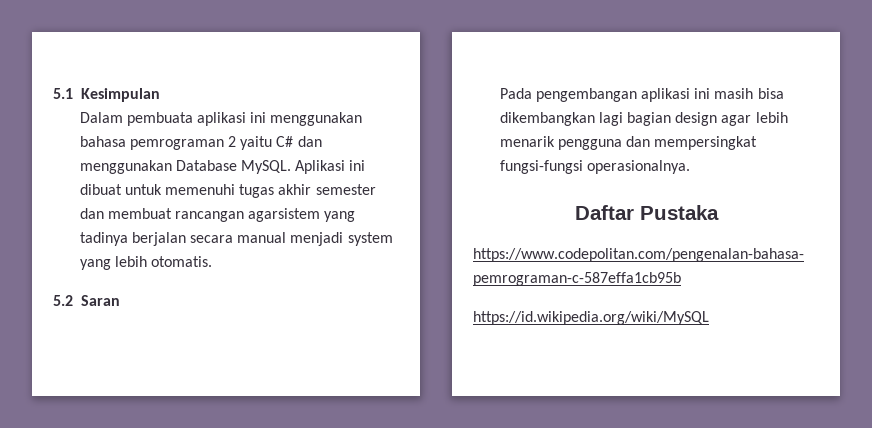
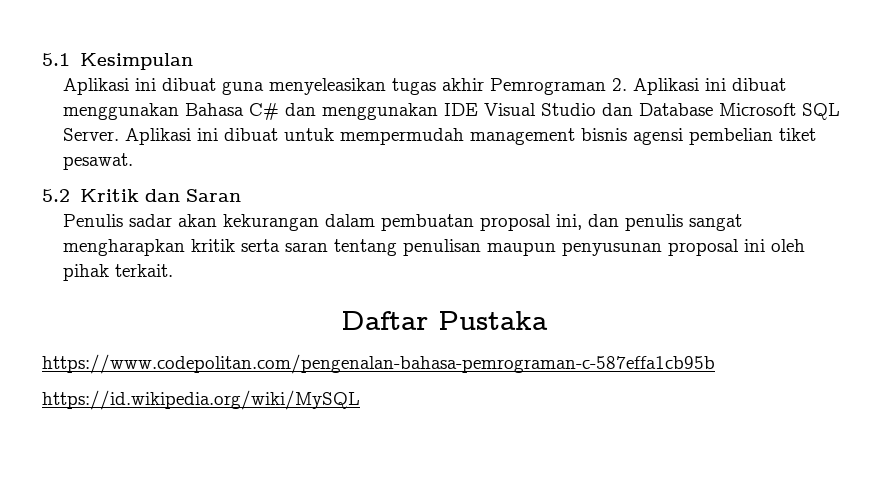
[79,112,363,126] [79,136,322,150] [79,160,366,174] [79,184,376,198] [79,208,356,222] [79,232,393,246] [79,256,213,270] Dalam pembuata aplikasi ini menggunakan bahasa pemrograman 2 yaitu C# dan menggunakan Database MySQL. Aplikasi ini dibuat untuk memenuhi tugas akhir semester dan membuat rancangan agarsistem yang tadinya berjalan secara manual menjadi system yang lebih otomatis. -> [63,78,787,95] [63,103,841,120] [63,128,817,145] [63,153,134,170] Aplikasi ini dibuat guna menyeleasikan tugas akhir Pemrograman 2. Aplikasi ini dibuat menggunakan Bahasa C# dan menggunakan IDE Visual Studio dan Database Microsoft SQL Server. Aplikasi ini dibuat untuk mempermudah management bisnis agensi pembelian tiket pesawat.
(73, 300) none -> [79,189,180,202] Kritik dan
[499,88,784,102] [499,112,788,126] [499,136,758,150] [499,160,690,174] Pada pengembangan aplikasi ini masih bisa dikembangkan lagi bagian design agar lebih menarik pengguna dan mempersingkat fungsi-fungsi operasionalnya. -> [63,214,743,231] [63,239,806,256] [63,264,174,281] Penulis sadar akan kekurangan dalam pembuatan proposal ini, dan penulis sangat mengharapkan kritik serta saran tentang penulisan maupun penyusunan proposal ini oleh pihak terkait.

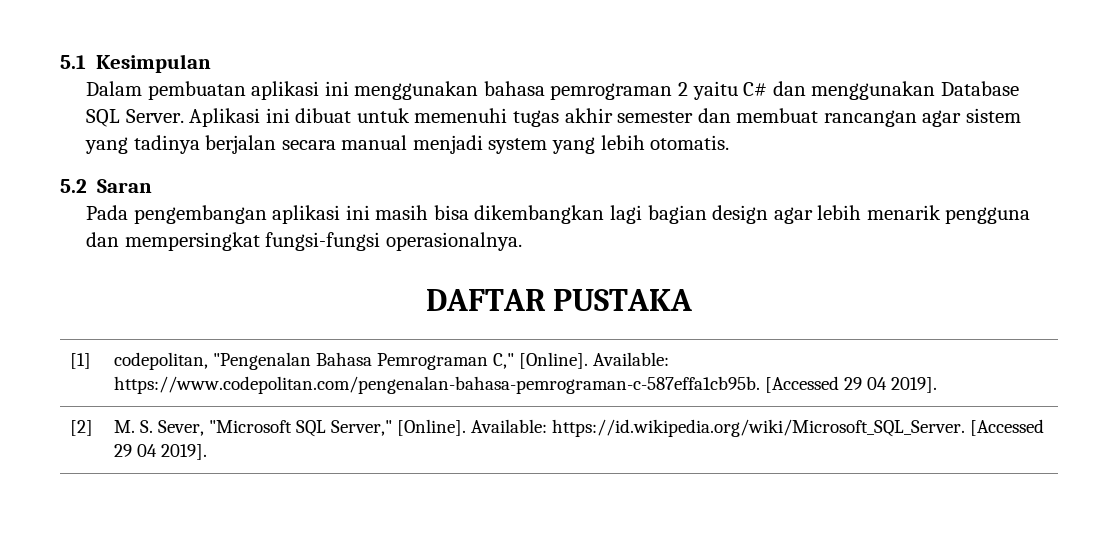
[63,78,787,95] [63,103,797,120] Aplikasi ini dibuat guna menyeleasikan tugas akhir Pemrograman 2. Aplikasi ini dibuat menggunakan Bahasa C# dan menggunakan IDE Visual Studio dan Database Microsoft -> [86,81,1019,100] Dalam pembuatan aplikasi ini menggunakan bahasa pemrograman 2 yaitu C# dan menggunakan Database
[340,128,817,145] [63,153,134,170] mempermudah management bisnis agensi pembelian tiket pesawat. -> [414,108,1021,127] [85,135,730,154] memenuhi tugas akhir semester dan membuat rancangan agar sistem yang tadinya berjalan secara manual menjadi system yang lebih otomatis.
[79,189,180,202] Kritik dan -> (87, 186) none
[63,214,743,231] [63,239,806,256] [63,264,174,281] [341,311,548,330] [42,354,715,374] [42,390,360,410] Penulis sadar akan kekurangan dalam pembuatan proposal ini, dan penulis sangat mengharapkan kritik serta saran tentang penulisan maupun penyusunan proposal ini oleh pihak terkait. // Daftar Pustaka // https://www.codepolitan.com/pengenalan-bahasa-pemrograman-c-587effa1cb95b // https://id.wikipedia.org/wiki/MySQL -> [86,205,1031,224] [86,232,522,251] [425,289,693,311] [70,353,92,369] [114,352,670,370] [114,376,938,394] [70,420,94,436] [114,419,1045,437] [114,444,208,460] Pada pengembangan aplikasi ini masih bisa dikembangkan lagi bagian design agar lebih menarik pengguna dan mempersingkat fungsi-fungsi operasionalnya. // DAFTAR PUSTAKA // [1] | codepolitan, "Pengenalan Bahasa Pemrograman C," [Online]. Available: https://www.codepolitan.com/pengenalan-bahasa-pemrograman-c-587effa1cb95b. [Accessed 29 04 2019]. // [2] | M. S. Sever, "Microsoft SQL Server," [Online]. Available: https://id.wikipedia.org/wiki/Microsoft_SQL_Server. [Accessed 29 04 2019].

